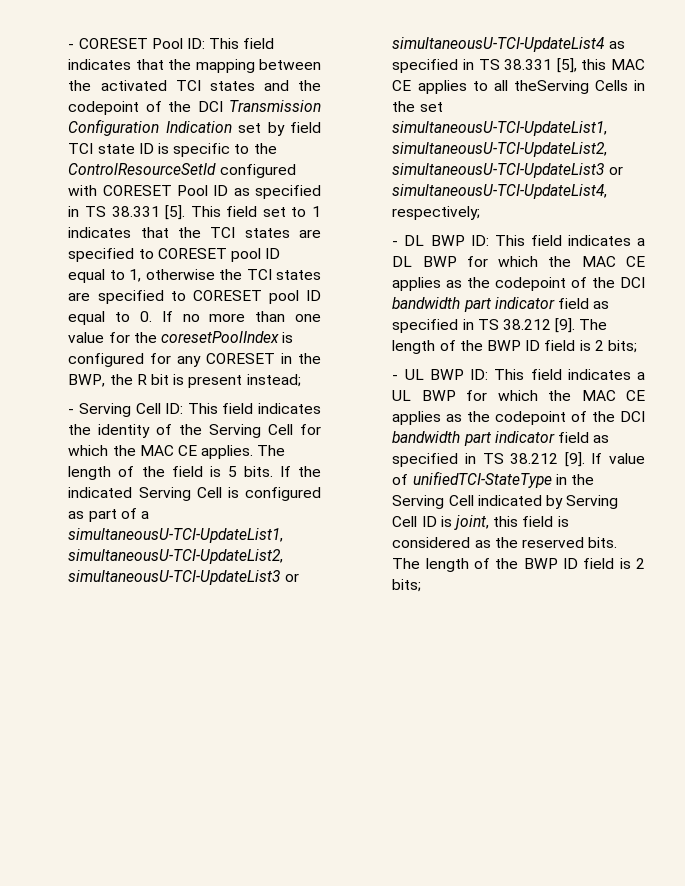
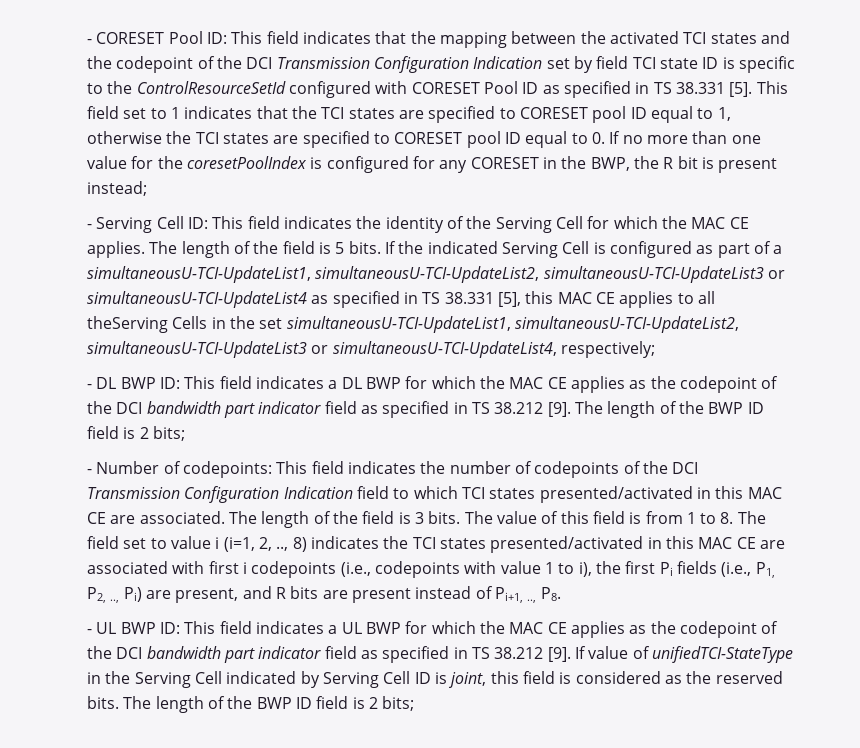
(637, 346) none -> [87,461,699,478] [87,486,782,503] [87,511,766,528] [87,536,785,553] [87,561,775,578] [87,586,561,603] // - Number of codepoints: This field indicates the number of codepoints of the DCI Transmission Configuration Indication field to which TCI states presented/activated in this MAC CE are associated. The length of the field is 3 bits. The value of this field is from 1 to 8. The field set to value i (i=1, 2, .., 8) indicates the TCI states presented/activated in this MAC CE are associated with first i codepoints (i.e., codepoints with value 1 to i), the first Pi fields (i.e., P1, P2, .., Pi) are present, and R bits are present instead of Pi+1, .., P8.

